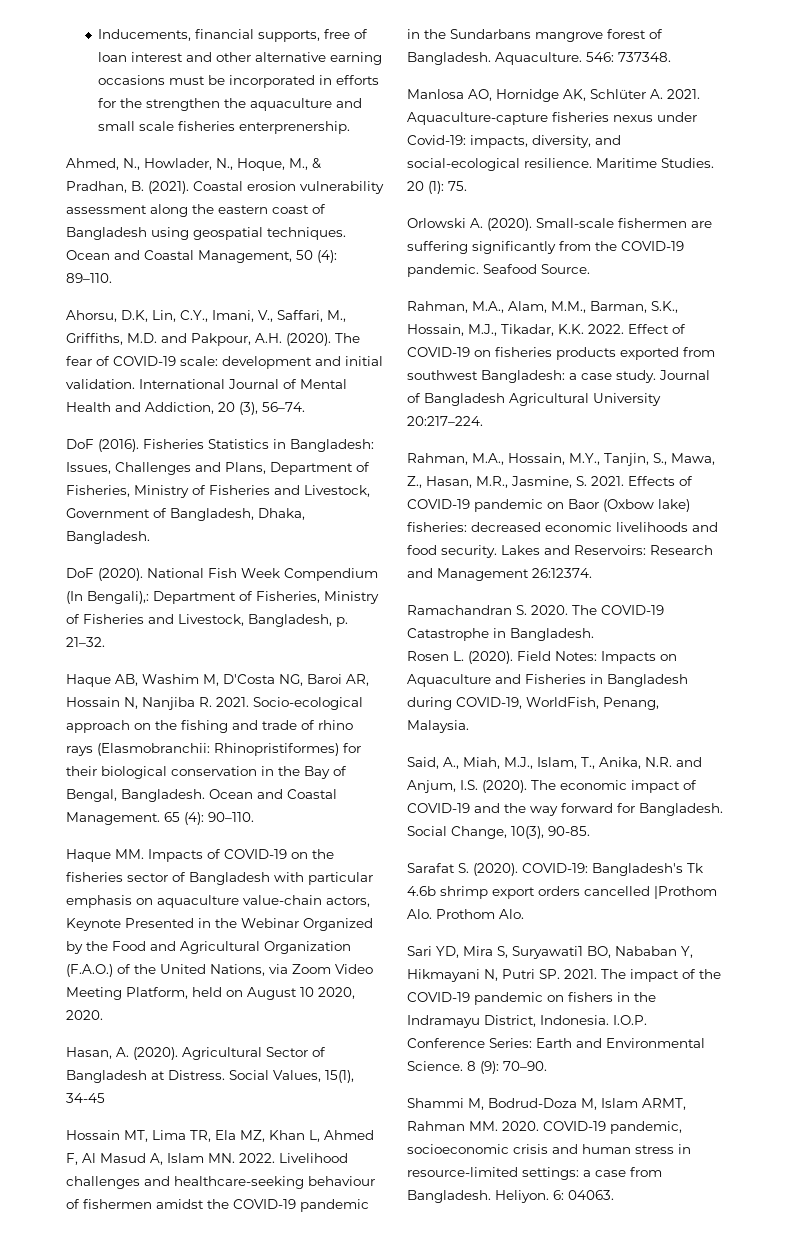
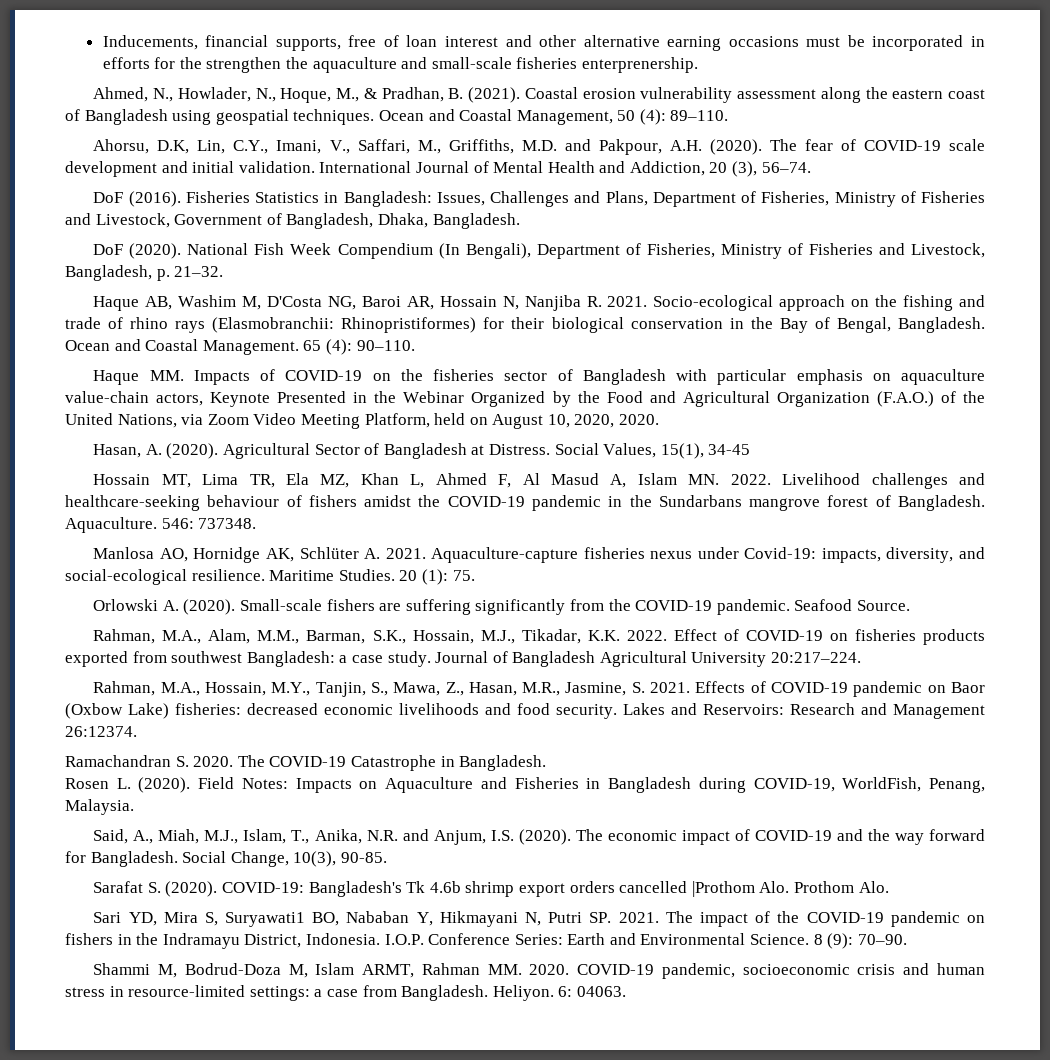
[97,121,174,131] small scale -> [431,57,512,69] small-scale
[180,356,218,366] scale: -> [949,139,985,151] scale
[87,591,149,604] Bengali),: -> [465,243,531,259] Bengali),
[300,987,314,997] 10 -> [547,414,570,428] 10,
[83,1199,152,1209] fishermen -> [308,495,357,507] fishers
[618,218,687,228] fishermen -> [326,599,375,611] fishers
[658,499,690,512] lake) -> [128,703,169,719] Lake)

